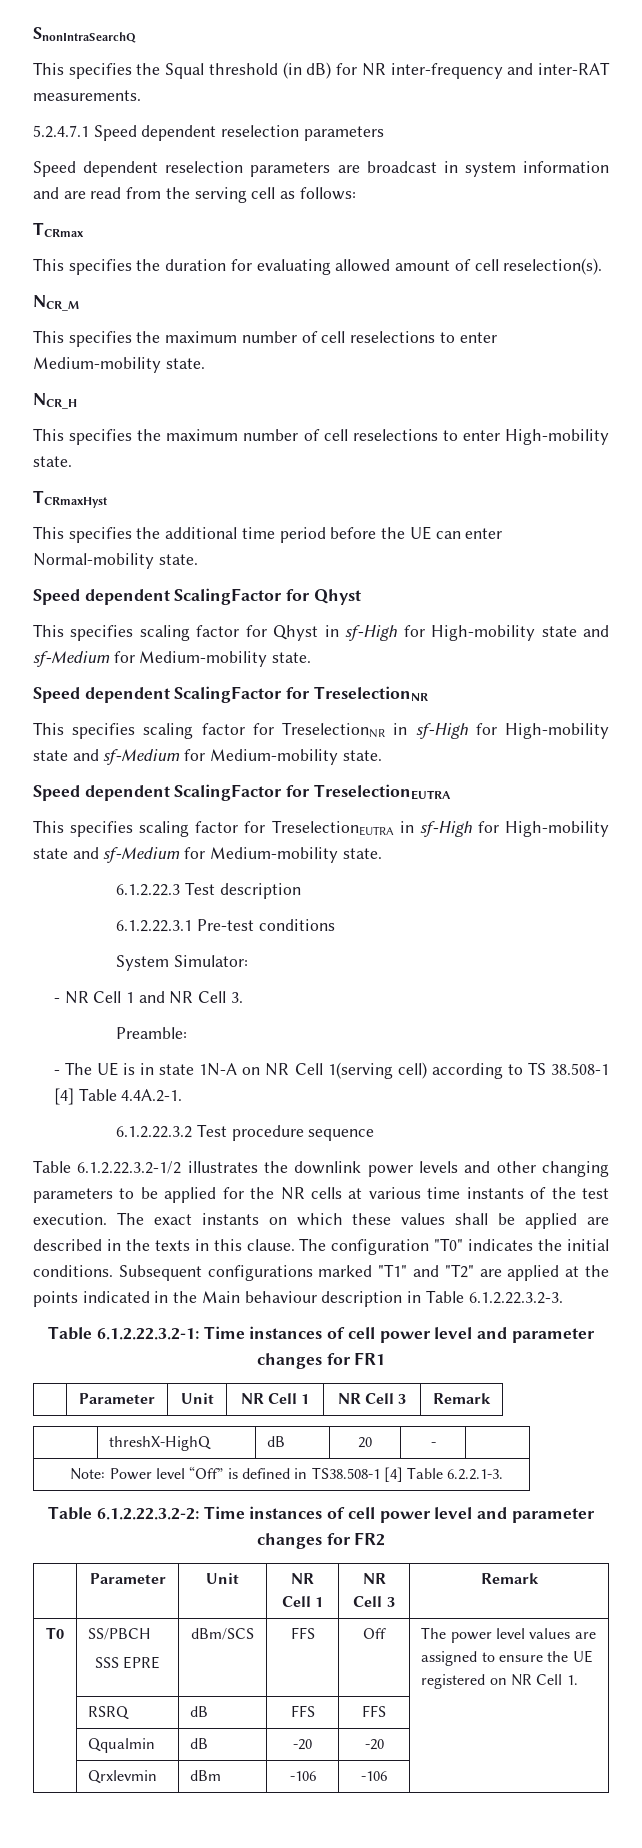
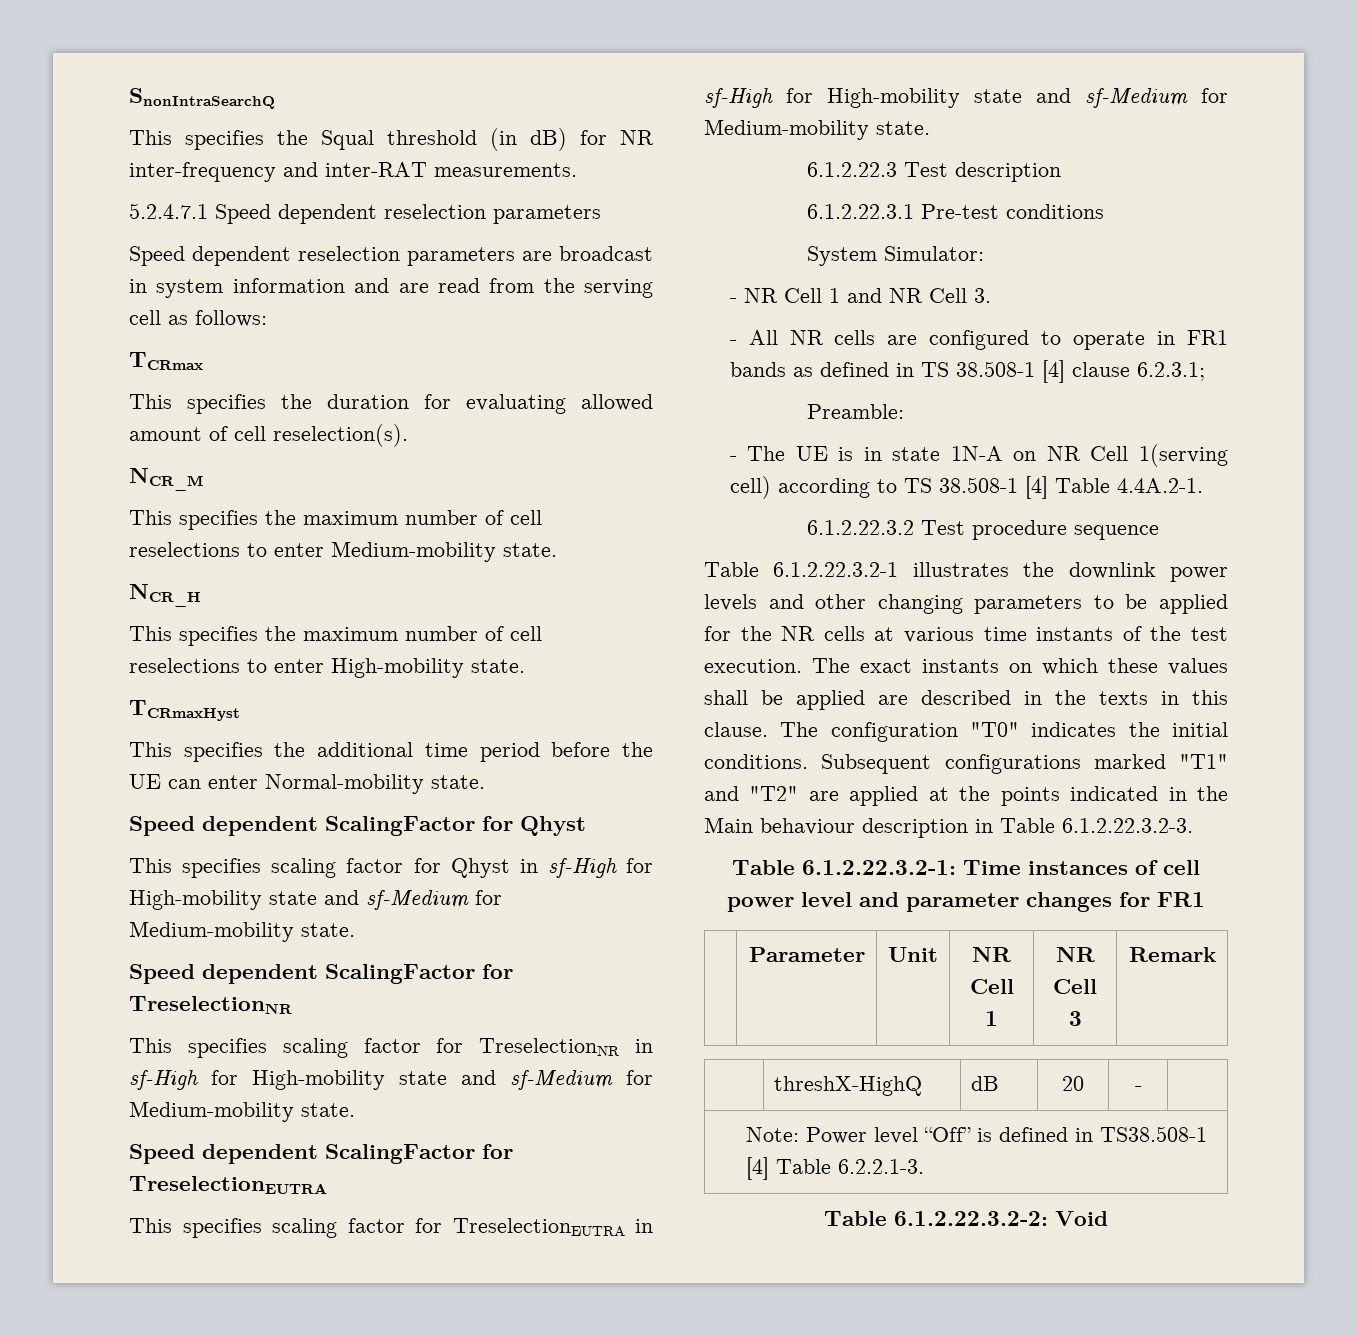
(243, 997) none -> [729,330,1228,350] [729,360,1205,383] // - All NR cells are configured to operate in FR1 bands as defined in TS 38.508-1 [4] clause 6.2.3.1;
[77,1161,182,1174] 6.1.2.22.3.2-1/2 -> [773,562,899,577] 6.1.2.22.3.2-1
[203,1506,595,1523] [256,1532,386,1549] [89,1573,166,1584] [206,1573,239,1584] [291,1573,314,1584] [281,1596,324,1607] [362,1573,386,1584] [353,1596,395,1607] [480,1573,539,1584] [46,1627,64,1639] [88,1628,152,1640] [94,1656,161,1669] [191,1628,254,1640] [290,1627,315,1639] [363,1628,386,1639] [421,1627,596,1643] [421,1650,593,1666] [421,1674,578,1689] [88,1706,130,1720] [190,1706,209,1717] [290,1705,315,1717] [362,1705,386,1717] [88,1738,156,1753] [190,1738,209,1749] [293,1739,312,1750] [364,1739,384,1750] [88,1770,158,1784] [190,1770,222,1781] [289,1771,316,1781] [361,1771,387,1781] Time instances of cell power level and parameter changes for FR2 // | Parameter | Unit | NR Cell 1 | NR Cell 3 | Remark // T0 | SS/PBCH // SSS EPRE | dBm/SCS | FFS | Off | The power level values are assigned to ensure the UE registered on NR Cell 1. // | RSRQ | dB | FFS | FFS | // | Qqualmin | dB | -20 | -20 | // | Qrxlevmin | dBm | -106 | -106 | -> [1055,1211,1108,1226] Void

